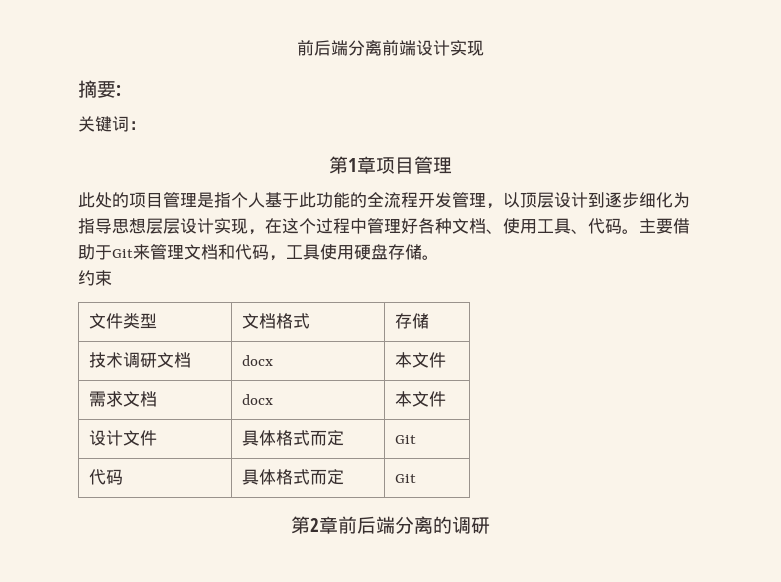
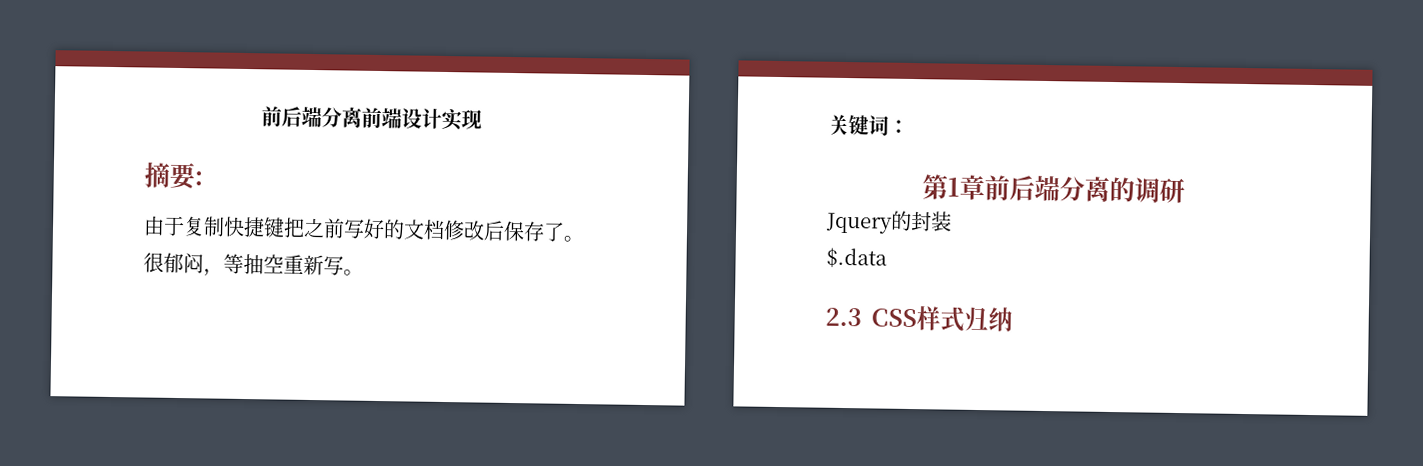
[78,116,146,132] [329,156,452,174] [78,192,690,209] [78,218,690,235] [78,244,439,261] [78,270,112,286] [88,313,157,329] [241,313,310,329] [394,313,429,329] [88,352,191,368] [241,355,273,366] [394,352,446,368] [88,391,157,407] [241,394,273,405] [394,391,446,407] [88,430,157,446] [241,430,344,446] [394,435,416,444] [88,469,123,485] [241,469,344,485] [394,474,416,483] [291,516,319,534] 关键词： // 第1章项目管理 // 此处的项目管理是指个人基于此功能的全流程开发管理，以顶层设计到逐步细化为指导思想层层设计实现，在这个过程中管理好各种文档、使用工具、代码。主要借助于Git来管理文档和代码，工具使用硬盘存储。 // 约束 // 文件类型 | 文档格式 | 存储 // 技术调研文档 | docx | 本文件 // 需求文档 | docx | 本文件 // 设计文件 | 具体格式而定 | Git // 代码 | 具体格式而定 | Git // 第2 -> [143,215,584,243] [143,252,364,277] [828,114,909,136] [922,174,960,200] 由于复制快捷键把之前写好的文档修改后保存了。很郁闷，等抽空重新写。 // 关键词： // 第1
(490, 525) none -> [826,210,952,234] [826,247,887,269] [825,306,1013,332] // Jquery的封装 // $.data // 2.3 CSS样式归纳

